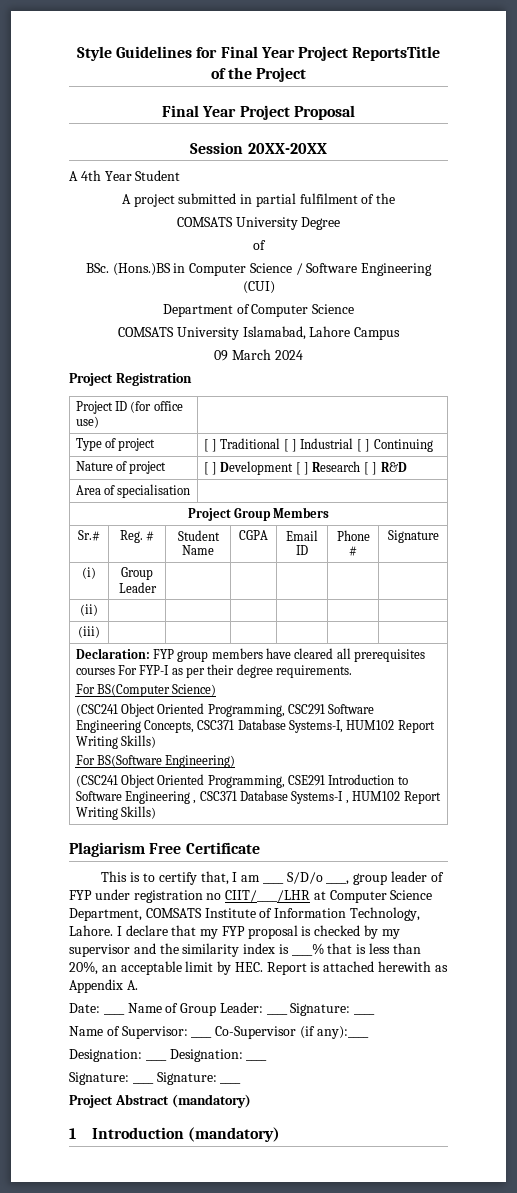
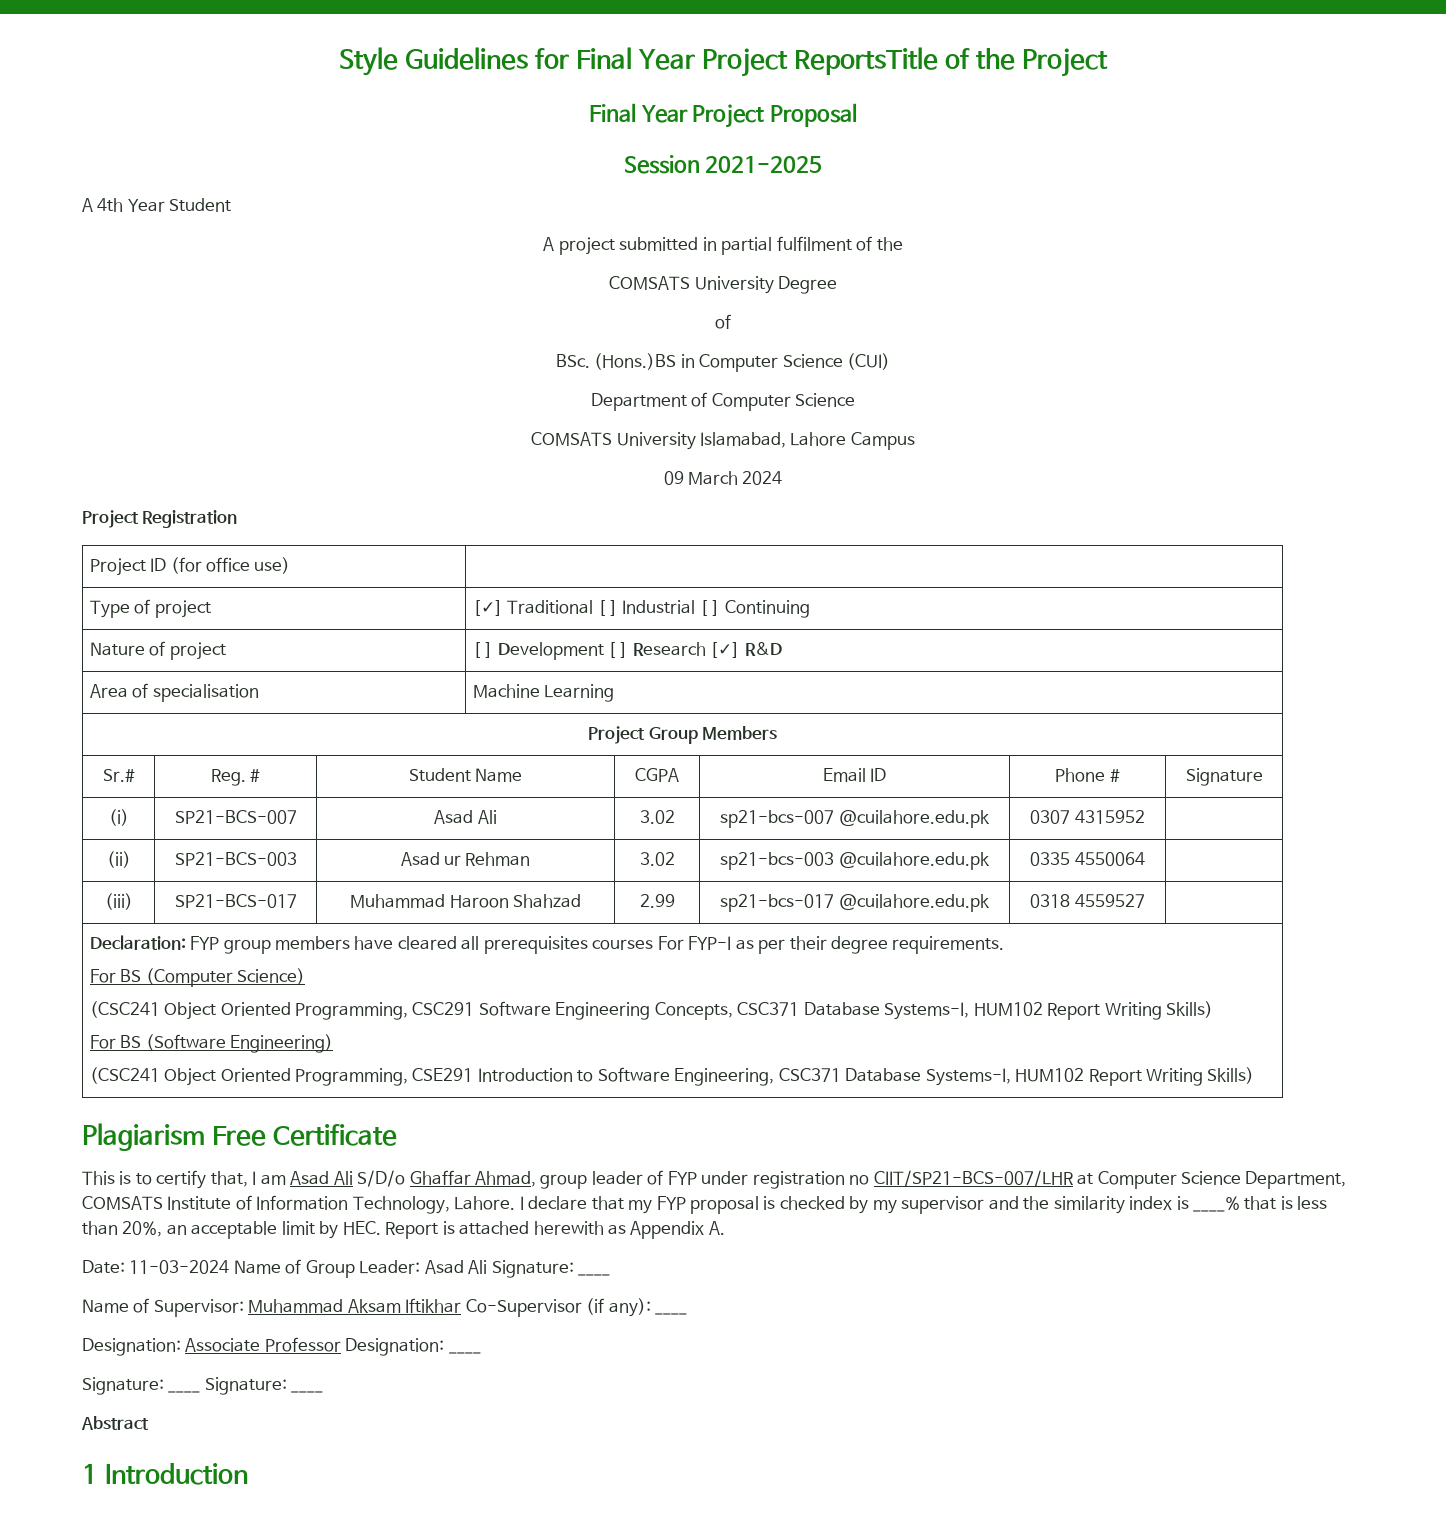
[247,143,327,154] 20XX-20XX -> [705,156,823,173] 2021-2025
[295,263,433,276] / Software Engineering -> (843, 361) none
[203,439,217,452] [ ] -> [472,600,503,616] [✓]
[363,462,378,475] [ ] -> [710,642,741,658] [✓]
(191, 491) none -> [472,684,615,702] Machine Learning
[121,567,153,580] [118,582,157,593] [80,604,98,616] [78,626,100,638] Group Leader | | | | | // (ii) | | | | | | // (iii) | | | | | -> [174,810,297,824] [434,810,497,824] [639,810,675,824] [720,810,990,828] [1030,810,1145,824] [106,851,131,868] [174,852,297,866] [400,852,531,866] [639,852,675,866] [720,852,990,870] [1030,852,1145,866] [104,893,133,910] [174,894,297,908] [350,894,581,908] [639,894,675,908] [720,894,990,912] [1030,894,1145,908] SP21-BCS-007 | Asad Ali | 3.02 | sp21-bcs-007 @cuilahore.edu.pk | 0307 4315952 | // (ii) | SP21-BCS-003 | Asad ur Rehman | 3.02 | sp21-bcs-003 @cuilahore.edu.pk | 0335 4550064 | // (iii) | SP21-BCS-017 | Muhammad Haroon Shahzad | 2.99 | sp21-bcs-017 @cuilahore.edu.pk | 0318 4559527
[96,684,170,697] BS(Computer -> [120,968,233,987] BS (Computer
[96,755,162,767] BS(Software -> [120,1034,226,1051] BS (Software
[124,790,349,804] Engineering , CSC371 Database Systems-I , -> [674,1068,1011,1086] Engineering, CSC371 Database Systems-I,
[262,872,350,885] ____ S/D/o ____, -> [290,1170,537,1187] Asad Ali S/D/o Ghaffar Ahmad,
[225,890,311,902] CIIT/____/LHR -> [873,1170,1074,1187] CIIT/SP21-BCS-007/LHR
[103,1013,125,1015] ____ -> [129,1260,230,1274] 11-03-2024
[266,1013,288,1015] ____ -> [424,1260,488,1274] Asad Ali
[191,1026,369,1039] [69,1049,167,1062] ____ Co-Supervisor (if any):____ // Designation: ____ -> [248,1298,688,1317] [82,1337,341,1356] Muhammad Aksam Iftikhar Co-Supervisor (if any): ____ // Designation: Associate Professor
[69,1095,113,1108] Project -> (324, 1391) none
[171,1094,251,1108] (mandatory) -> (149, 1423) none
[188,1127,281,1142] (mandatory) -> (249, 1474) none

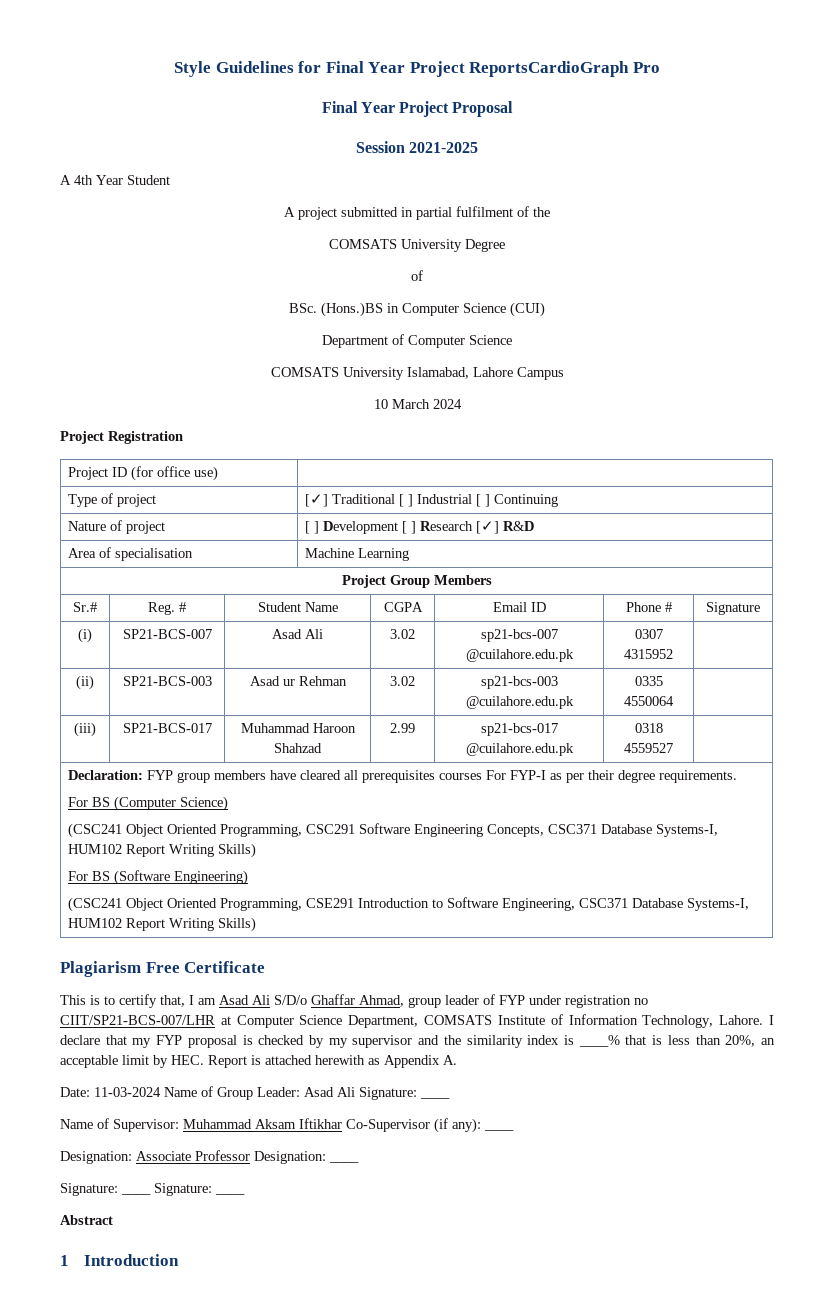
[794,47,1109,77] ReportsTitle of the Project -> [469,61,661,77] ReportsCardioGraph Pro
[663,471,684,485] 09 -> [373,399,388,409] 10

